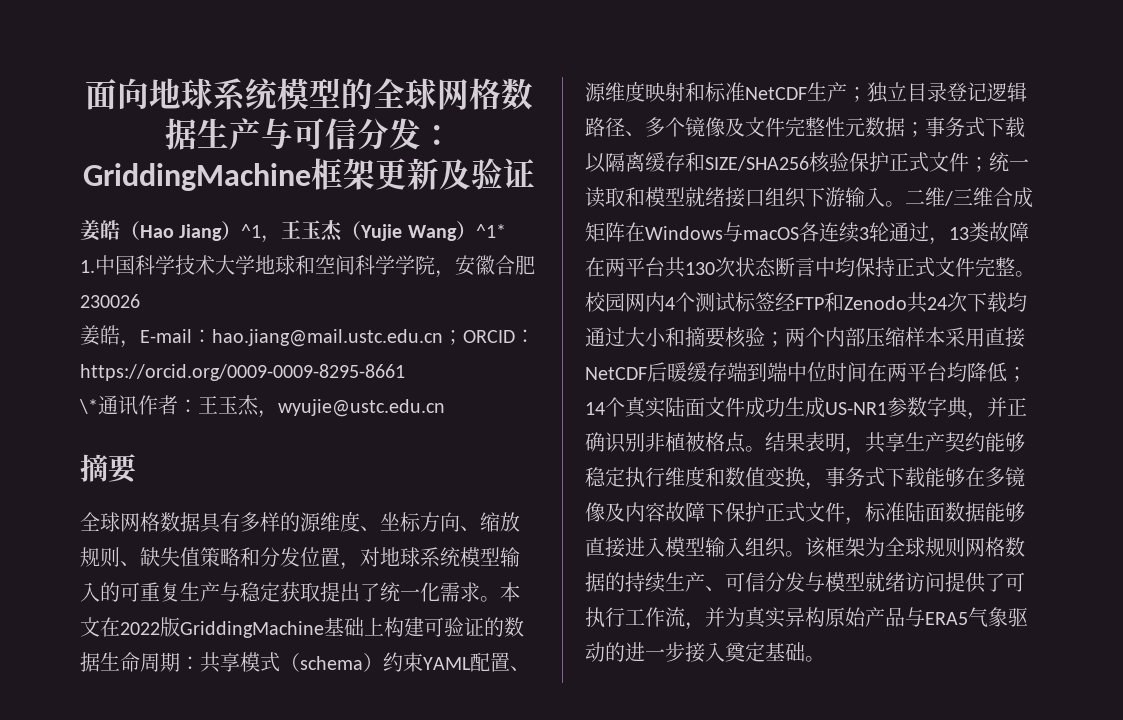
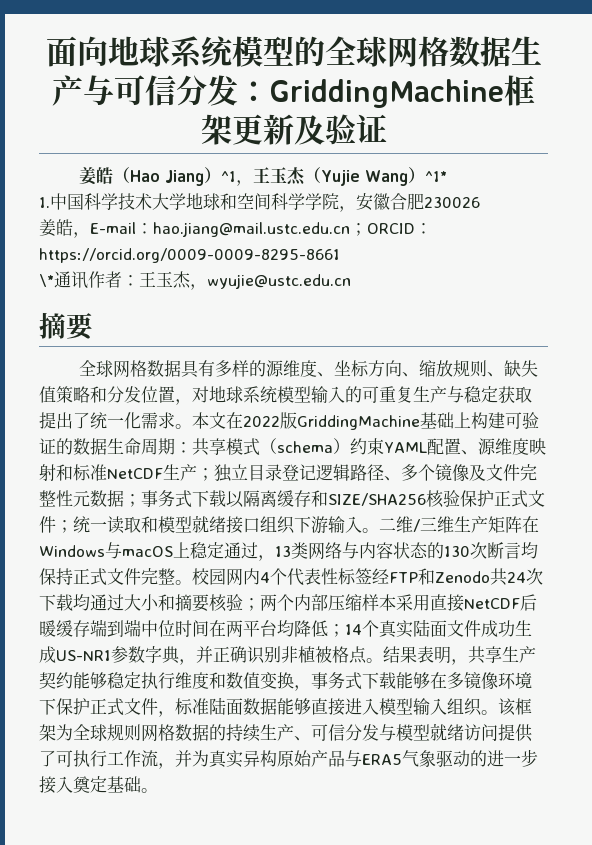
[993,187,1033,208] 合成 -> [454,516,488,533] 生产
[799,222,1029,245] [585,257,835,278] 各连续3轮通过，13类故障在两平台共130次状态断言中 -> [173,542,521,561] 上稳定通过，13类网络与内容状态的130次断言
[695,292,735,312] 测试 -> [287,568,338,586] 代表性
[605,502,705,522] 及内容故障 -> [498,672,532,689] 环境

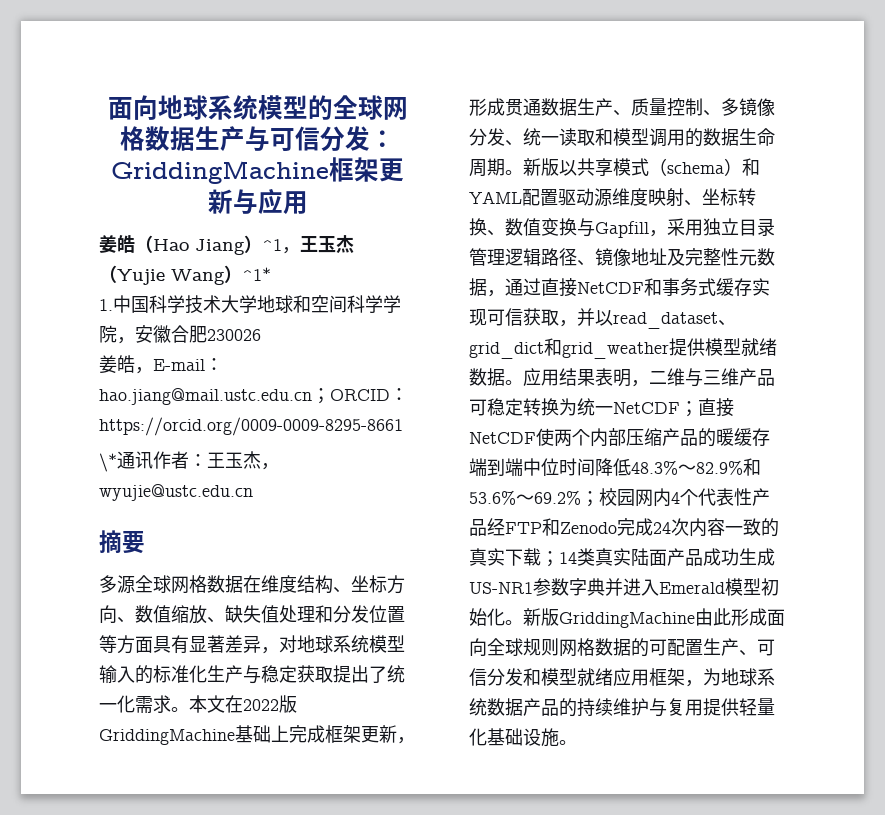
[293,114,387,145] 及验证 -> [232,188,308,214] 与应用
[78,360,317,378] 全球网格数据具有多样的源维度 -> [99,575,333,594] 多源全球网格数据在维度结构
[418,360,487,377] 缩放规则 -> [135,605,207,624] 数值缩放
[56,386,90,403] 策略 -> [279,605,315,623] 处理
(175, 394) none -> [99,635,261,654] 等方面具有显著差异
[362,386,413,403] 可重复 -> [153,665,207,683] 标准化
[471,412,539,429] [39,438,56,454] 构建可验证 -> [289,725,415,744] [469,98,775,117] [469,128,685,147] 完成框架更新，形成贯通数据生产、质量控制、多镜像分发、统一读取和模型调用
[175,442,192,453] ： -> [505,158,577,176] 。新版以
[350,438,384,455] 约束 -> [742,158,760,176] 和
[460,450,478,455] 、 -> [558,188,594,206] 驱动
[56,464,214,481] 和标准NetCDF生产； -> [684,188,756,206] [469,218,703,238] 、坐标转换、数值变换与Gapfill，采用
[282,464,316,481] 登记 -> [469,248,505,266] 管理
[401,463,537,482] [39,490,545,508] [39,515,539,534] [39,542,538,561] [39,568,543,586] [39,594,537,612] 多个镜像及文件完整性元数据；事务式下载以隔离缓存和SIZE/SHA256核验保护正式文件；统一读取和模型就绪接口组织下游输入。二维/三维生产矩阵在Windows与macOS上稳定通过，13类网络与内容状态的130次断言均保持正式文件完整。校园网内4个代表性标签经FTP和Zenodo共24次下载均通过大小和摘要核验；两个内部压缩样本采用直接NetCDF后 -> [595,248,775,266] [469,278,770,297] [469,308,736,329] [469,338,777,359] [469,368,775,387] [469,398,734,417] [469,428,716,447] 镜像地址及完整性元数据，通过直接NetCDF和事务式缓存实现可信获取，并以read_dataset、grid_dict和grid_weather提供模型就绪数据。应用结果表明，二维与三维产品可稳定转换为统一NetCDF；直接NetCDF使两个内部压缩产品的
[209,620,379,637] 在两平台均降低；14个 -> [595,458,761,476] [469,488,770,507] [469,518,779,537] [469,548,595,567] 降低48.3%～82.9%和53.6%～69.2%；校园网内4个代表性产品经FTP和Zenodo完成24次内容一致的真实下载；14类
[447,620,481,637] 文件 -> [667,548,703,566] 产品
[179,646,536,665] [39,671,532,691] [39,697,532,717] [39,724,73,741] ，并正确识别非植被格点。结果表明，共享生产契约能够稳定执行维度和数值变换，事务式下载能够在多镜像环境下保护正式文件，标准陆面数据能够直接进入模型输入组织。该框架为 -> [605,578,779,596] [469,608,785,628] [469,638,487,656] 并进入Emerald模型初始化。新版GriddingMachine由此形成面向
[226,724,260,742] 持续 -> [649,639,703,656] 可配置
[379,723,533,742] [39,749,538,769] [39,776,141,794] 与模型就绪访问提供了可执行工作流，并为真实异构原始产品与ERA5气象驱动的进一步接入奠定基础 -> [523,668,775,687] [469,698,775,717] [469,728,559,747] 和模型就绪应用框架，为地球系统数据产品的持续维护与复用提供轻量化基础设施

